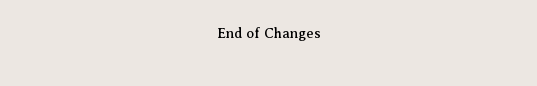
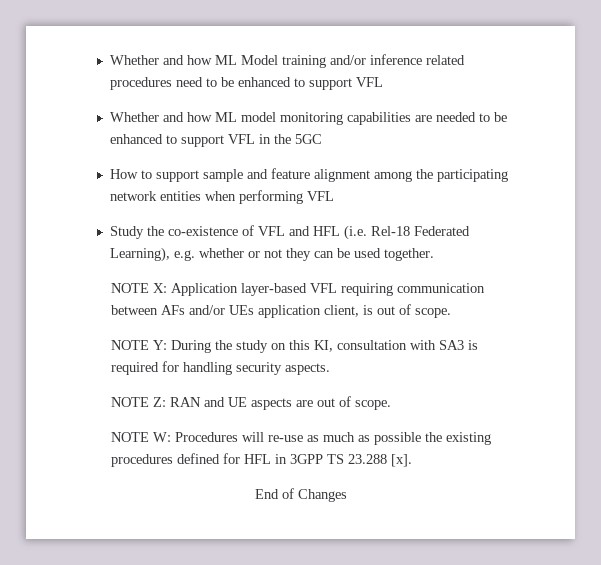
(216, 32) none -> [110,54,466,68] [110,77,384,90] [110,112,508,125] [110,134,323,147] [110,168,509,182] [110,190,335,204] [110,225,471,240] [110,247,435,262] [111,283,486,296] [111,304,452,318] [111,340,479,353] [111,361,331,375] [111,396,392,410] [111,432,492,445] [111,453,413,467] Whether and how ML Model training and/or inference related procedures need to be enhanced to support VFL // Whether and how ML model monitoring capabilities are needed to be enhanced to support VFL in the 5GC // How to support sample and feature alignment among the participating network entities when performing VFL // Study the co-existence of VFL and HFL (i.e. Rel-18 Federated Learning), e.g. whether or not they can be used together. // NOTE X: Application layer-based VFL requiring communication between AFs and/or UEs application client, is out of scope. // NOTE Y: During the study on this KI, consultation with SA3 is required for handling security aspects. // NOTE Z: RAN and UE aspects are out of scope. // NOTE W: Procedures will re-use as much as possible the existing procedures defined for HFL in 3GPP TS 23.288 [x]. //

